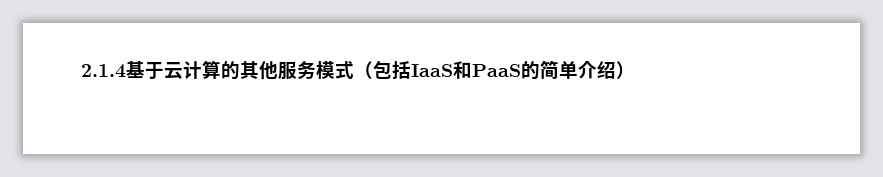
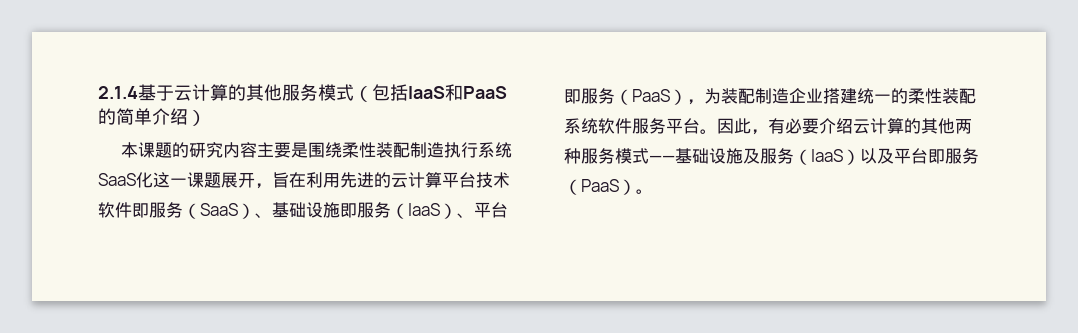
(635, 70) none -> [120,142,512,158] [98,172,510,189] [98,202,508,219] [564,88,976,105] [564,118,972,135] [564,148,979,165] [564,179,653,195] // 本课题的研究内容主要是围绕柔性装配制造执行系统SaaS化这一课题展开，旨在利用先进的云计算平台技术软件即服务（SaaS）、基础设施即服务（IaaS）、平台即服务（PaaS），为装配制造企业搭建统一的柔性装配系统软件服务平台。因此，有必要介绍云计算的其他两种服务模式——基础设施及服务（IaaS）以及平台即服务（PaaS）。

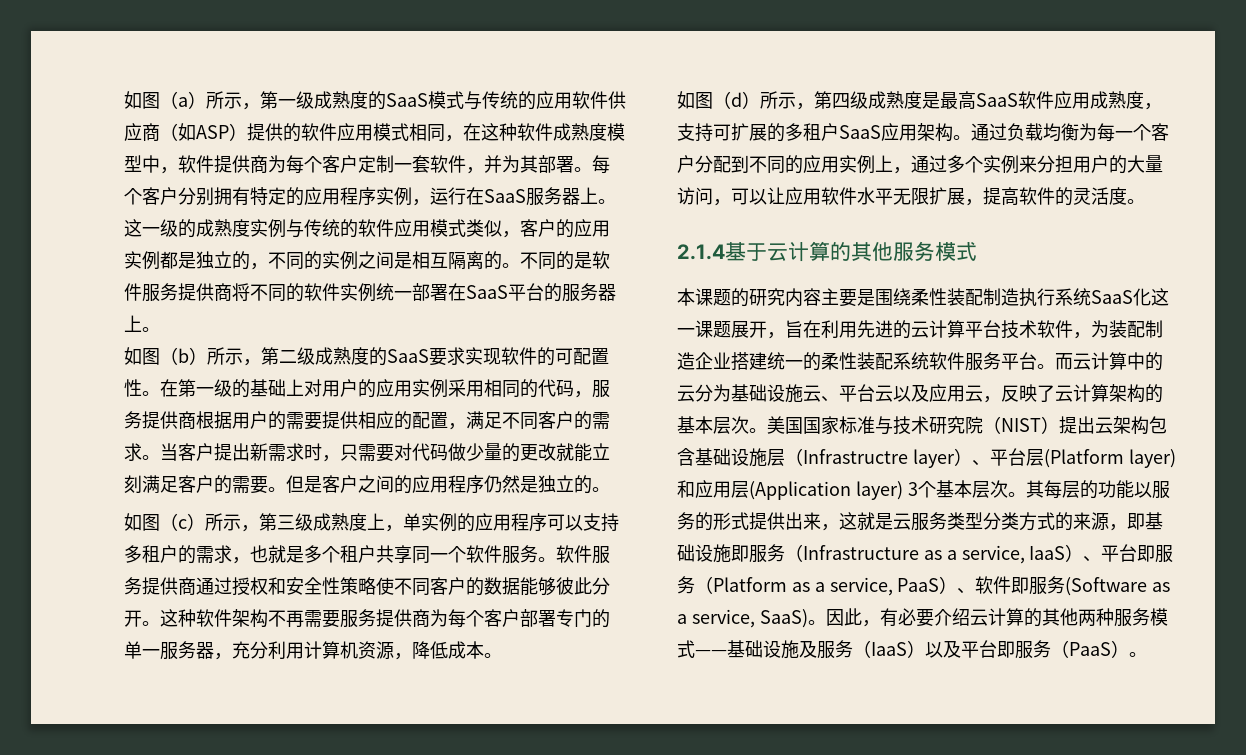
(98, 92) none -> [124,91,626,110] [124,123,625,142] [124,155,610,174] [124,187,616,206] [124,219,610,238] [124,251,610,270] [124,283,616,302] [124,315,160,332] [124,347,609,366] [124,379,610,398] [124,411,610,430] [124,443,610,462] [124,475,610,494] [124,513,619,532] [124,545,610,564] [124,577,610,596] [124,609,610,628] [124,641,502,660] [677,91,1162,110] [677,123,1169,142] [677,155,1163,174] [677,187,1145,206] 如图（a）所示，第一级成熟度的SaaS模式与传统的应用软件供应商（如ASP）提供的软件应用模式相同，在这种软件成熟度模型中，软件提供商为每个客户定制一套软件，并为其部署。每个客户分别拥有特定的应用程序实例，运行在SaaS服务器上。这一级的成熟度实例与传统的软件应用模式类似，客户的应用实例都是独立的，不同的实例之间是相互隔离的。不同的是软件服务提供商将不同的软件实例统一部署在SaaS平台的服务器上。 // 如图（b）所示，第二级成熟度的SaaS要求实现软件的可配置性。在第一级的基础上对用户的应用实例采用相同的代码，服务提供商根据用户的需要提供相应的配置，满足不同客户的需求。当客户提出新需求时，只需要对代码做少量的更改就能立刻满足客户的需要。但是客户之间的应用程序仍然是独立的。 // 如图（c）所示，第三级成熟度上，单实例的应用程序可以支持多租户的需求，也就是多个租户共享同一个软件服务。软件服务提供商通过授权和安全性策略使不同客户的数据能够彼此分开。这种软件架构不再需要服务提供商为每个客户部署专门的单一服务器，充分利用计算机资源，降低成本。 // 如图（d）所示，第四级成熟度是最高SaaS软件应用成熟度，支持可扩展的多租户SaaS应用架构。通过负载均衡为每一个客户分配到不同的应用实例上，通过多个实例来分担用户的大量访问，可以让应用软件水平无限扩展，提高软件的灵活度。 //
[354,84,507,102] [98,108,206,126] （包括IaaS和PaaS的简单介绍） -> (977, 251) none
[132,202,508,219] [564,88,687,105] 即服务（SaaS）、基础设施即服务（IaaS）、平台即服务（PaaS） -> (1073, 329) none
(717, 131) none -> [1055,352,1163,371] [677,384,1163,403] [677,416,1167,435] [677,448,1176,468] [677,480,1170,500] [677,512,1163,531] [677,544,1174,564] [677,576,1171,596] [677,609,826,628] 而云计算中的云分为基础设施云、平台云以及应用云，反映了云计算架构的基本层次。美国国家标准与技术研究院（NIST）提出云架构包含基础设施层（Infrastructre layer）、平台层(Platform layer)和应用层(Application layer) 3个基本层次。其每层的功能以服务的形式提供出来，这就是云服务类型分类方式的来源，即基础设施即服务（Infrastructure as a service, IaaS）、平台即服务（Platform as a service, PaaS）、软件即服务(Software as a service, SaaS)。

